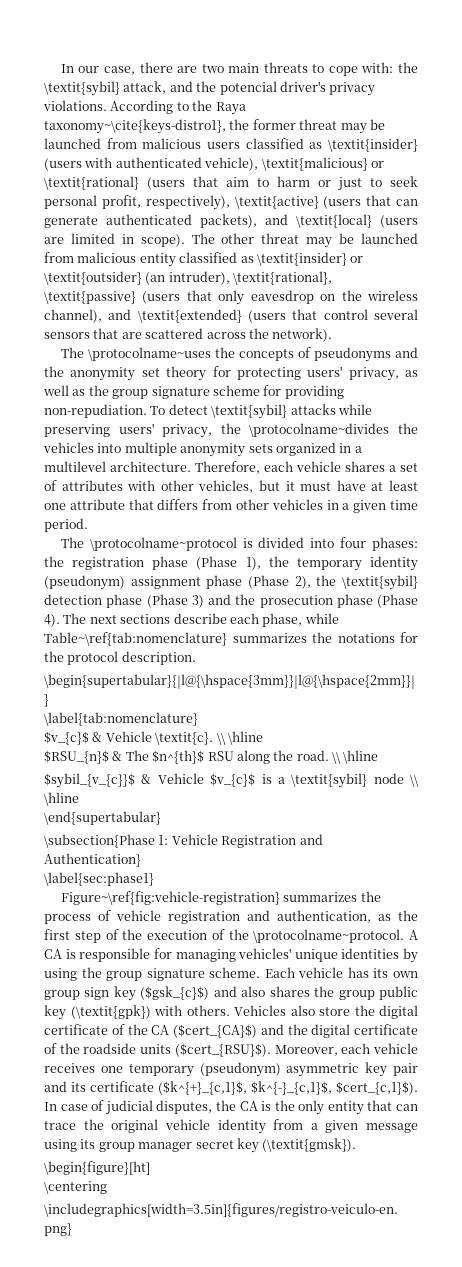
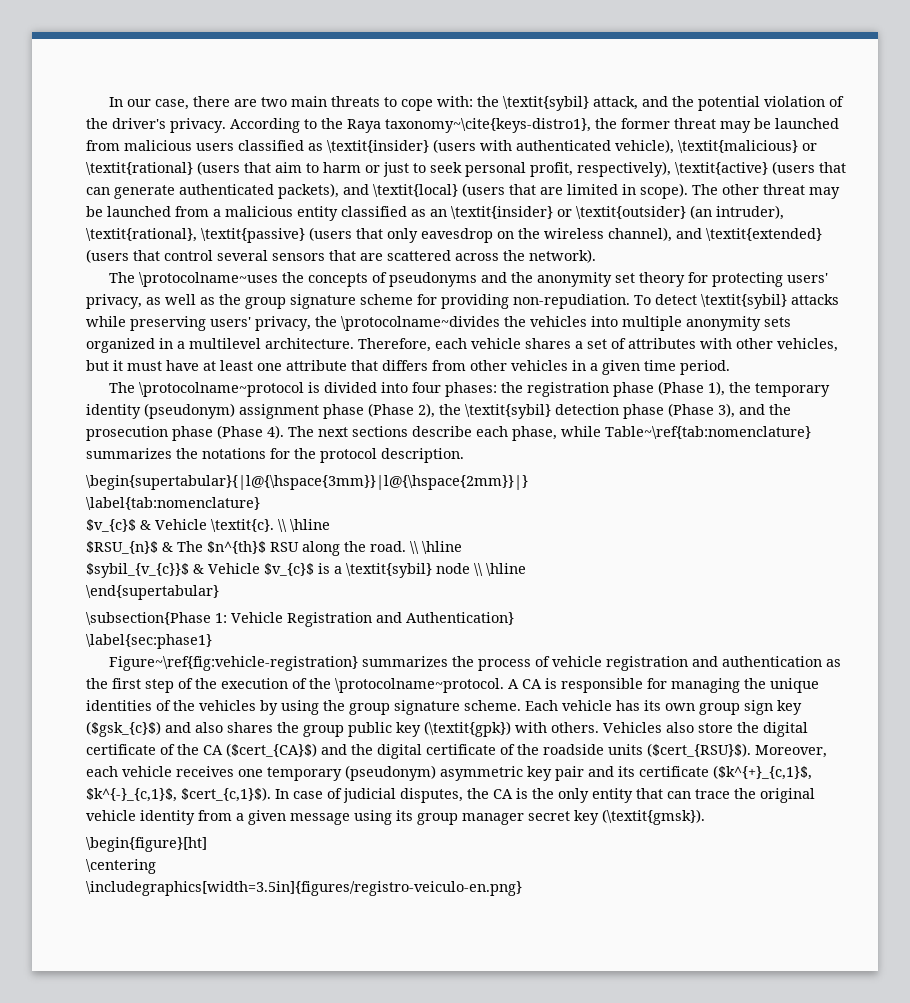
[219,81,376,96] [43,100,107,111] potencial driver's privacy violations. -> [698,96,845,111] [86,118,226,133] potential violation of the driver's privacy.
(418, 221) none -> [509,184,536,195] that
(74, 257) none -> [213,209,221,217] a
(254, 259) none -> [430,209,447,217] an
[191,595,204,608] 3) -> [718,403,735,418] 3),
[277,910,371,923] authentication, -> [722,656,823,667] authentication
[238,948,292,959] vehicles' -> [744,678,766,689] the
(400, 953) none -> [156,700,256,711] of the vehicles

